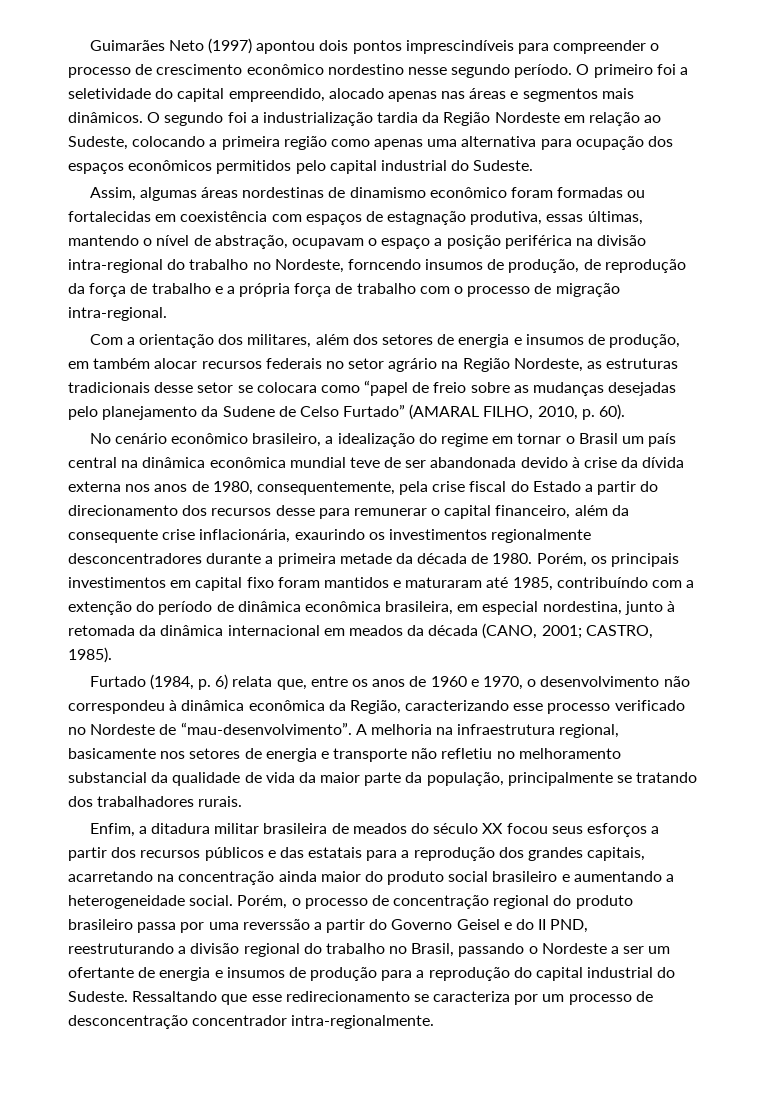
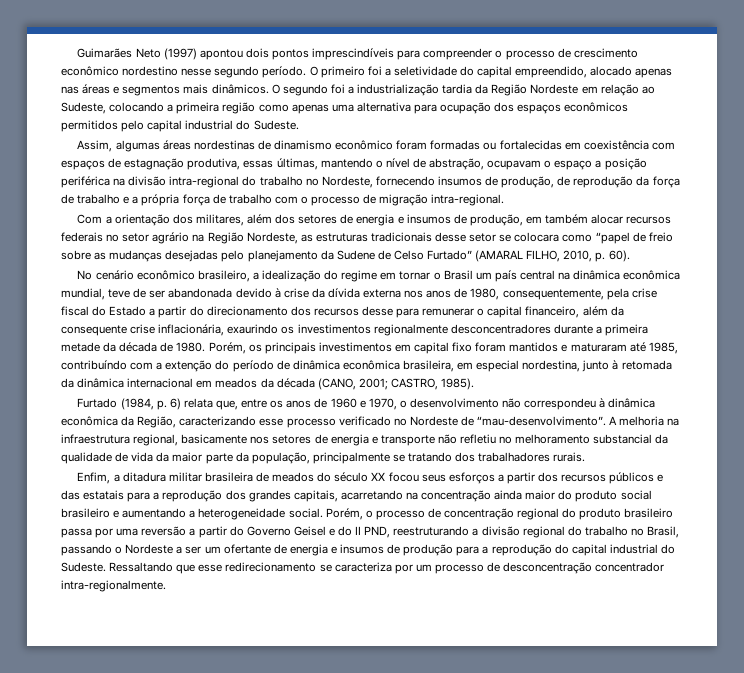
[347,259,421,270] forncendo -> [375,176,435,186] fornecendo
[289,457,346,468] mundial -> [61,288,105,300] mundial,
[242,919,310,930] reverssão -> [141,526,187,536] reversão

